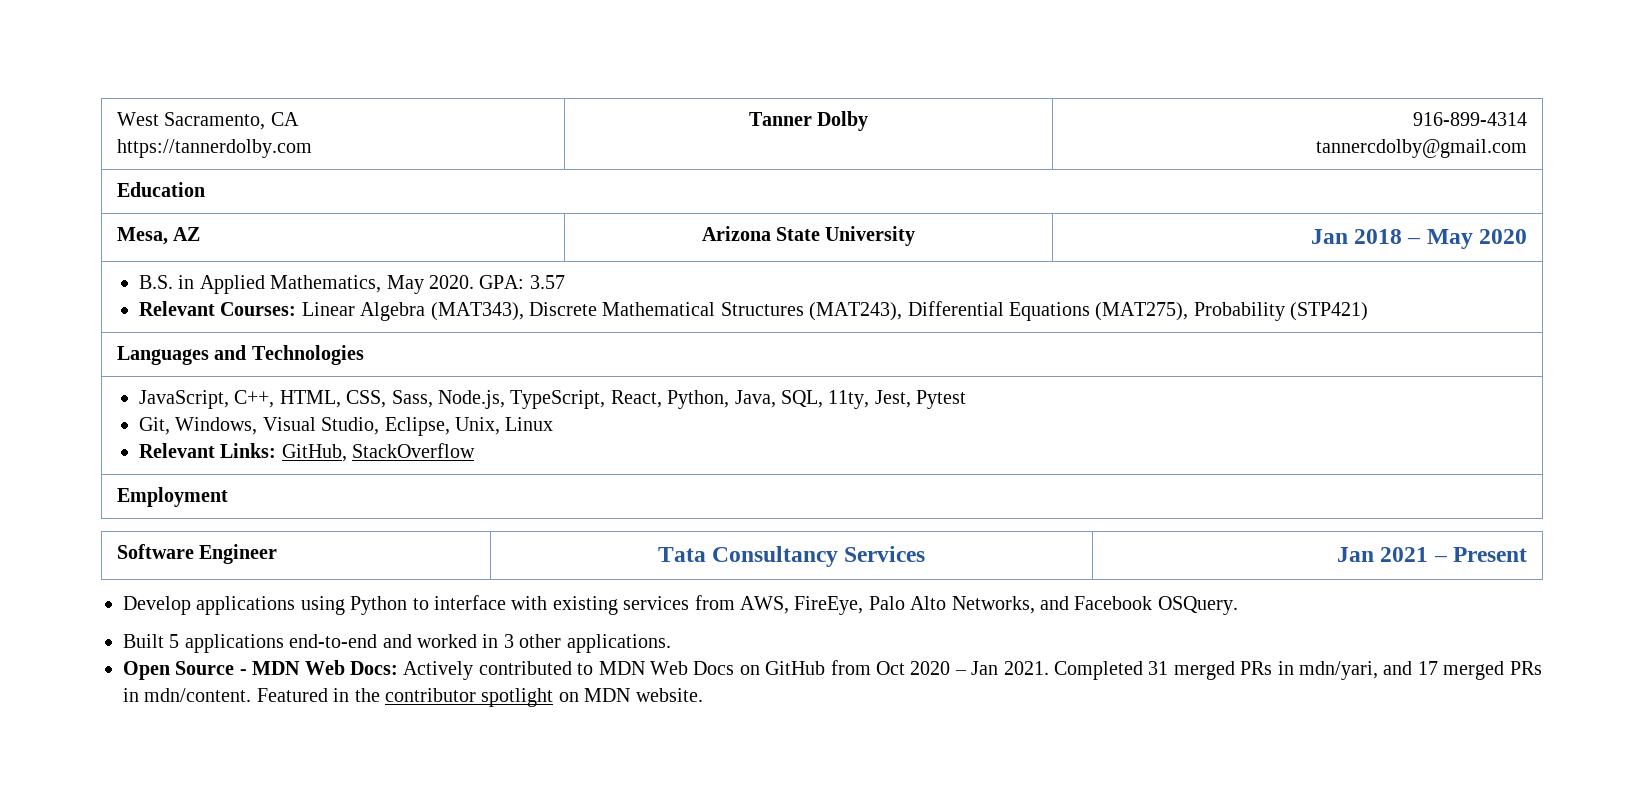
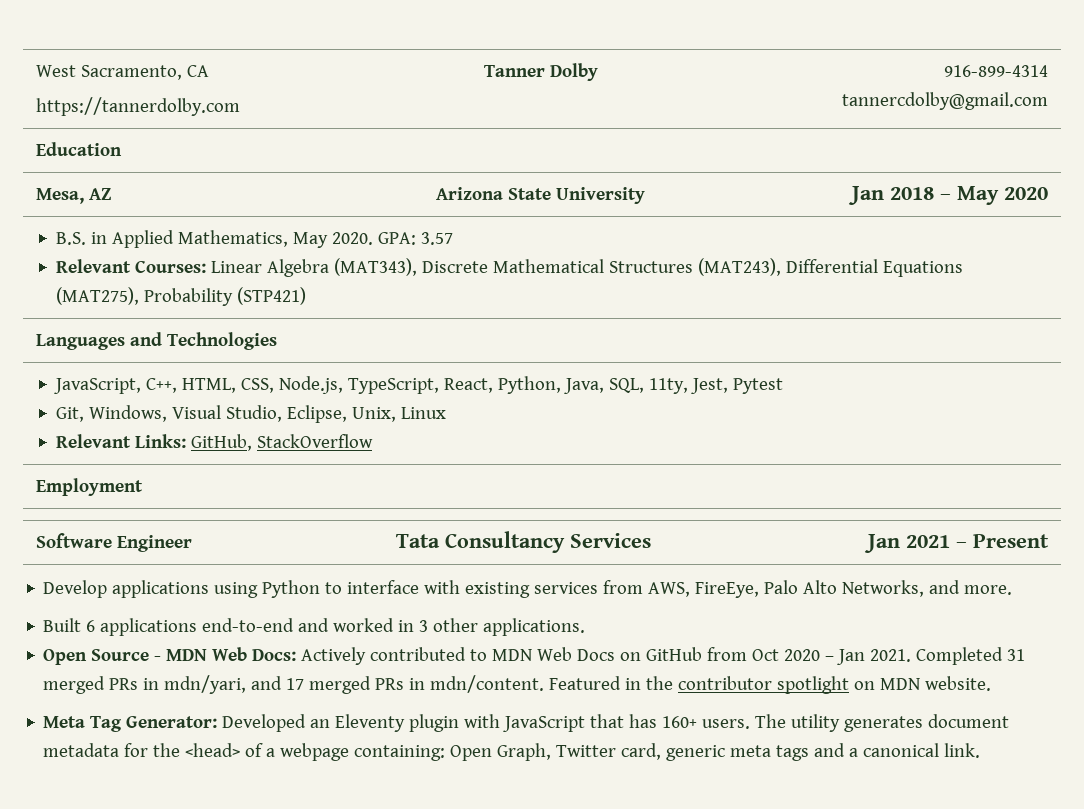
[391,390,433,408] Sass, -> (275, 385) none
[1074,596,1238,615] Facebook OSQuery. -> [964,585,1013,595] more.
[169,634,180,648] 5 -> [86,620,96,632] 6
(703, 695) none -> [43,714,1010,732] [43,743,981,761] // Meta Tag Generator: Developed an Eleventy plugin with JavaScript that has 160+ users. The utility generates document metadata for the <head> of a webpage containing: Open Graph, Twitter card, generic meta tags and a canonical link.

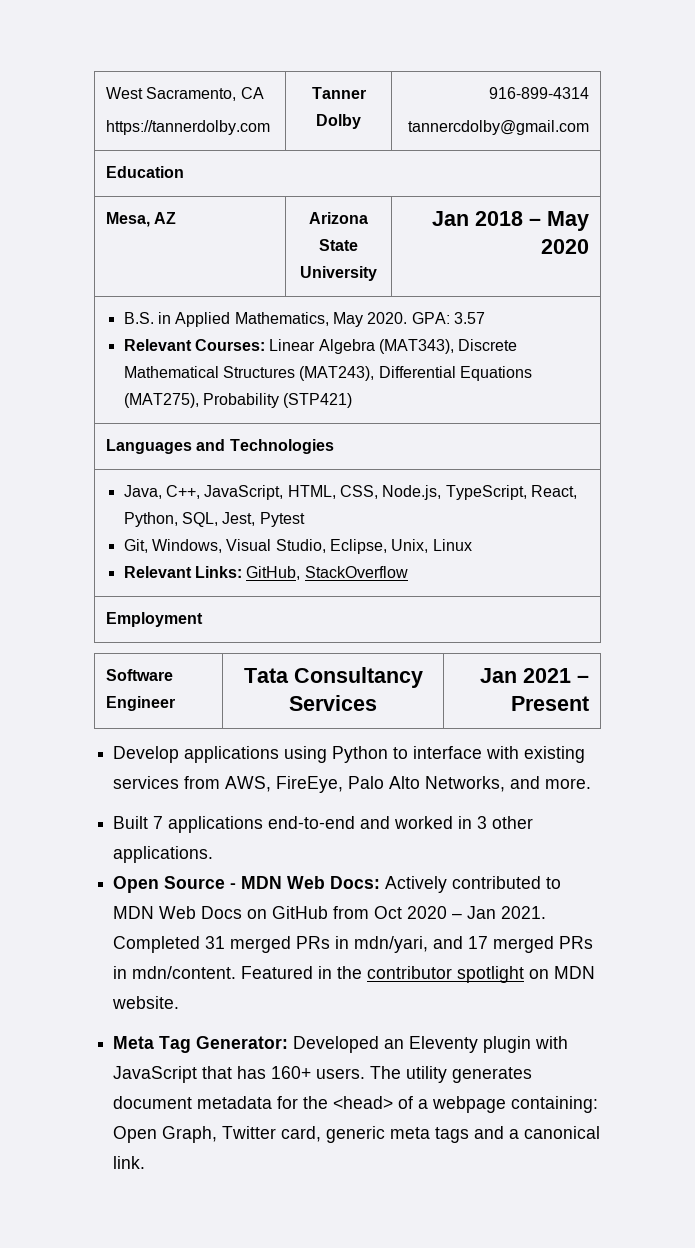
[54,378,178,394] JavaScript, C++, -> [123,485,284,500] Java, C++, JavaScript,
[564,378,689,394] Java, SQL, 11ty, -> [182,512,219,527] SQL,
[86,620,96,632] 6 -> [153,816,164,829] 7

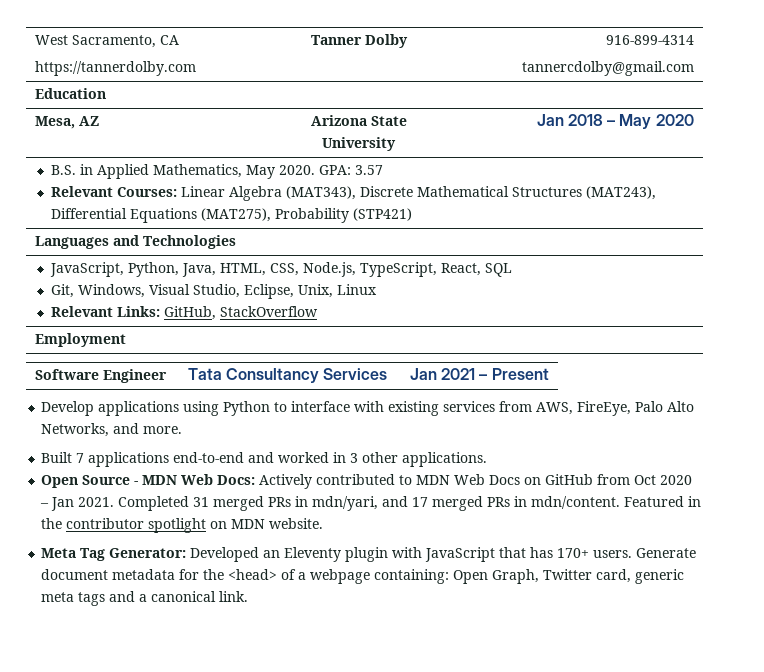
[123,485,284,500] Java, C++, JavaScript, -> [49,262,216,277] JavaScript, Python, Java,
[123,512,305,527] Python, SQL, Jest, Pytest -> [484,263,512,277] SQL
[271,1066,533,1083] 160+ users. The utility generates -> [557,548,697,558] 170+ users. Generate

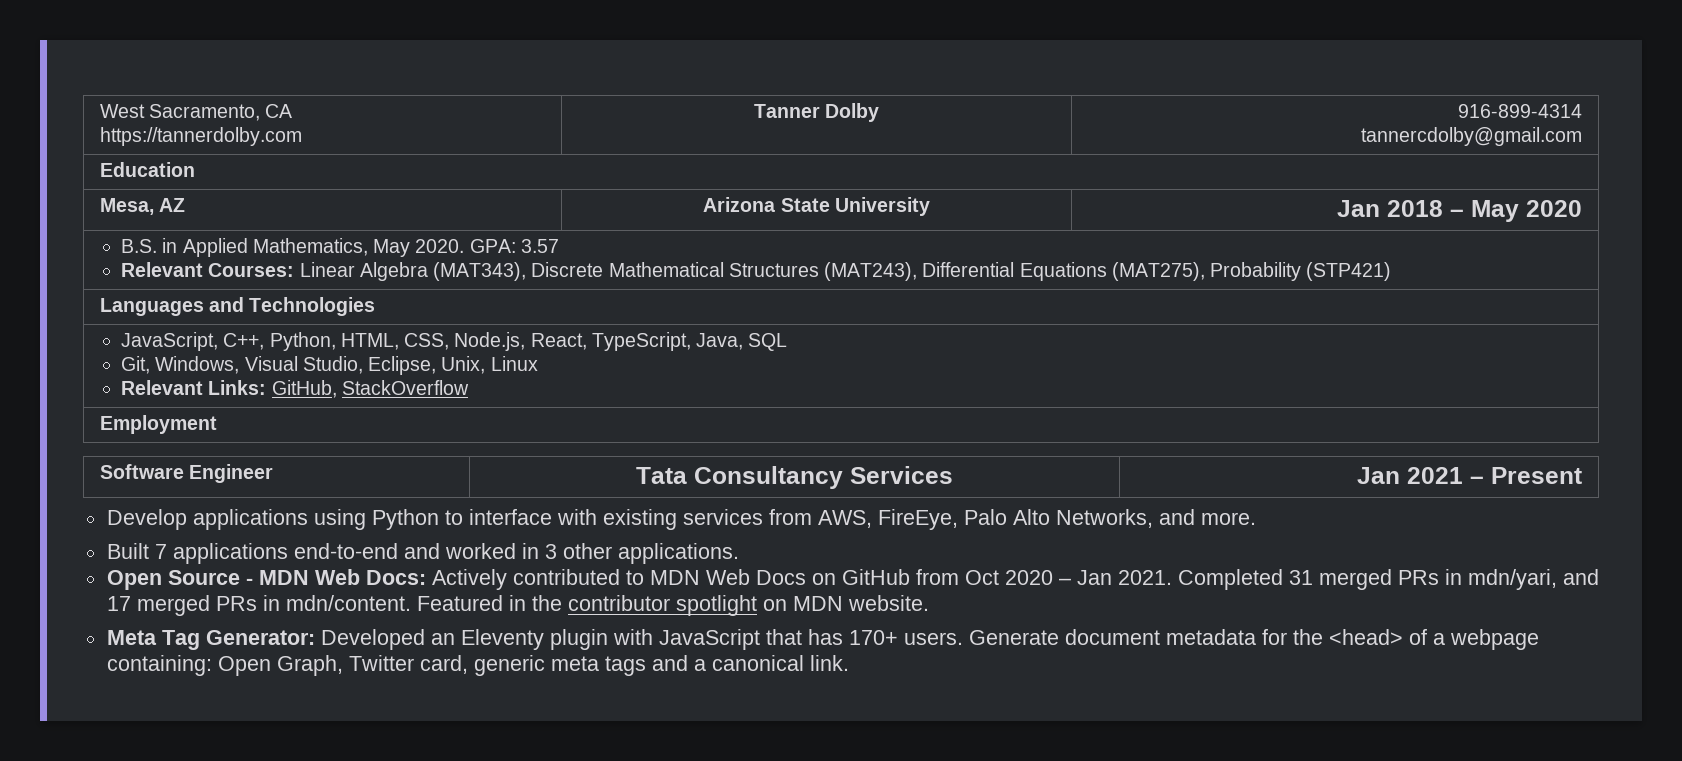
[127,262,216,277] Python, Java, -> [223,332,336,351] C++, Python,
[359,262,481,277] TypeScript, React, -> [530,332,744,351] React, TypeScript, Java,

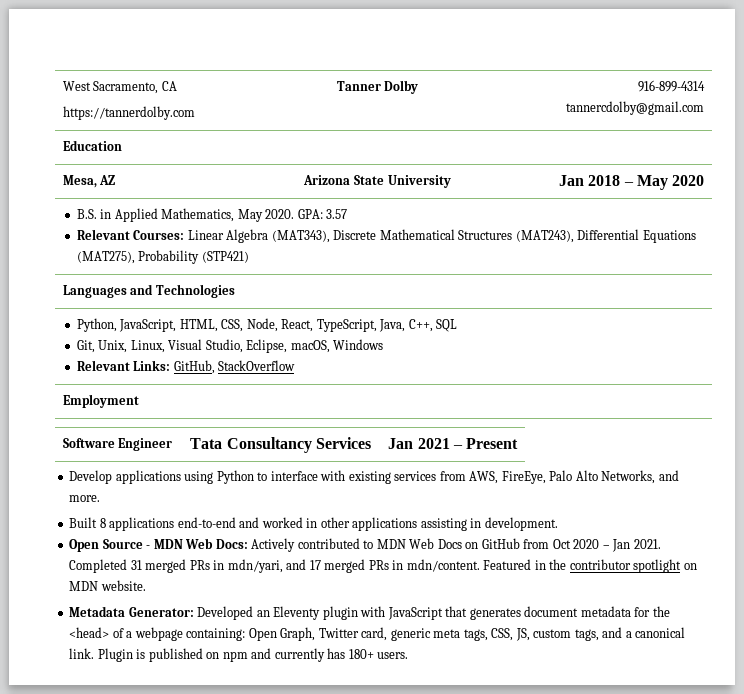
[120,332,336,351] JavaScript, C++, Python, -> [76,318,177,332] Python, JavaScript,
[454,332,526,351] Node.js, -> [246,318,278,332] Node,
(744, 341) none -> [408,319,433,332] C++,
[155,356,240,374] Windows, -> [98,340,165,353] Unix, Linux,
[441,356,538,374] Unix, Linux -> [290,339,384,353] macOS, Windows
[154,544,167,559] 7 -> [99,518,106,528] 8
[544,543,739,564] 3 other applications. -> [320,517,558,531] other applications assisting in development.
[106,630,200,650] Meta Tag -> [69,606,126,617] Metadata
[807,629,1059,645] has 170+ users. Generate -> [469,608,521,620] generates
[604,655,849,676] tags and a canonical link. -> [463,627,686,641] [69,648,409,662] tags, CSS, JS, custom tags, and a canonical link. Plugin is published on npm and currently has 180+ users.

